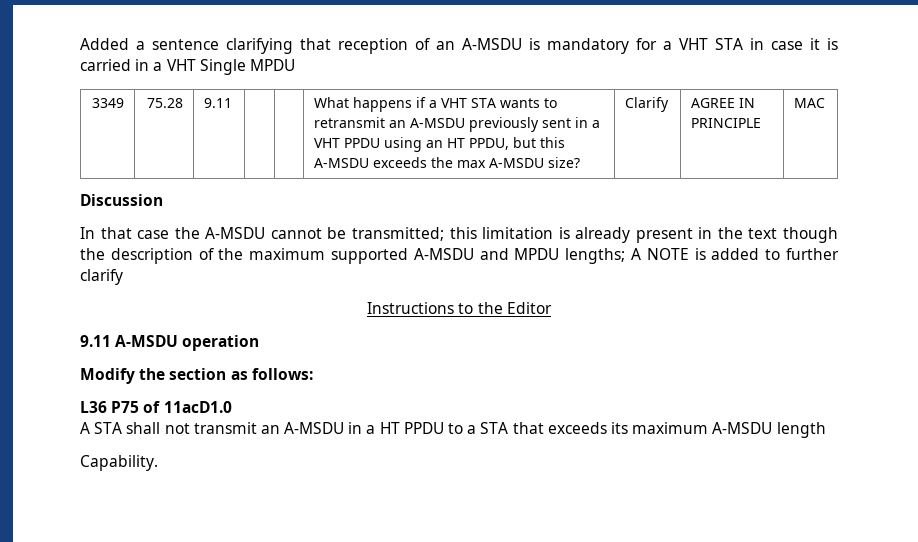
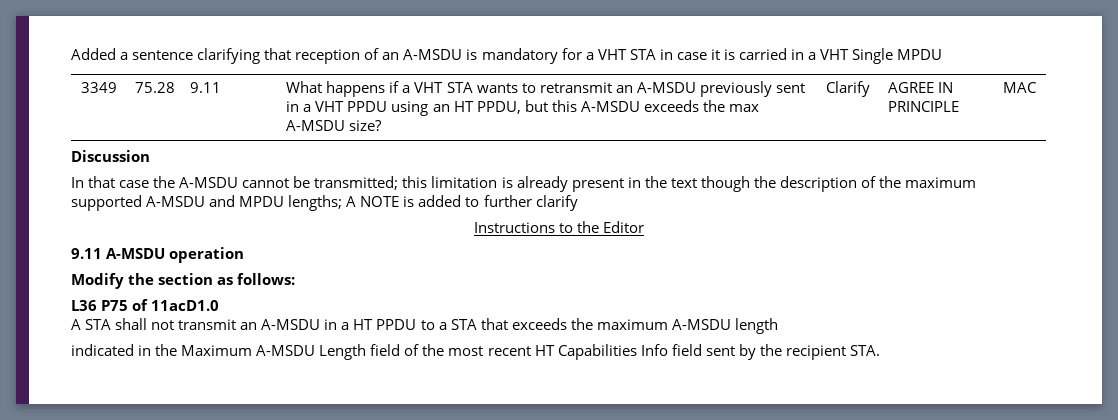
[610,422,628,434] its -> [570,318,593,330] the
[80,455,158,471] Capability. -> [71,344,880,360] indicated in the Maximum A-MSDU Length field of the most recent HT Capabilities Info field sent by the recipient STA.

